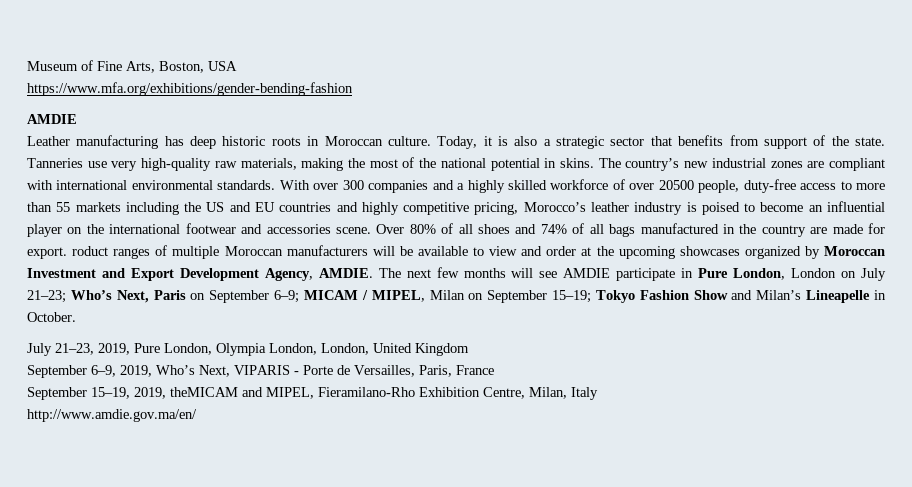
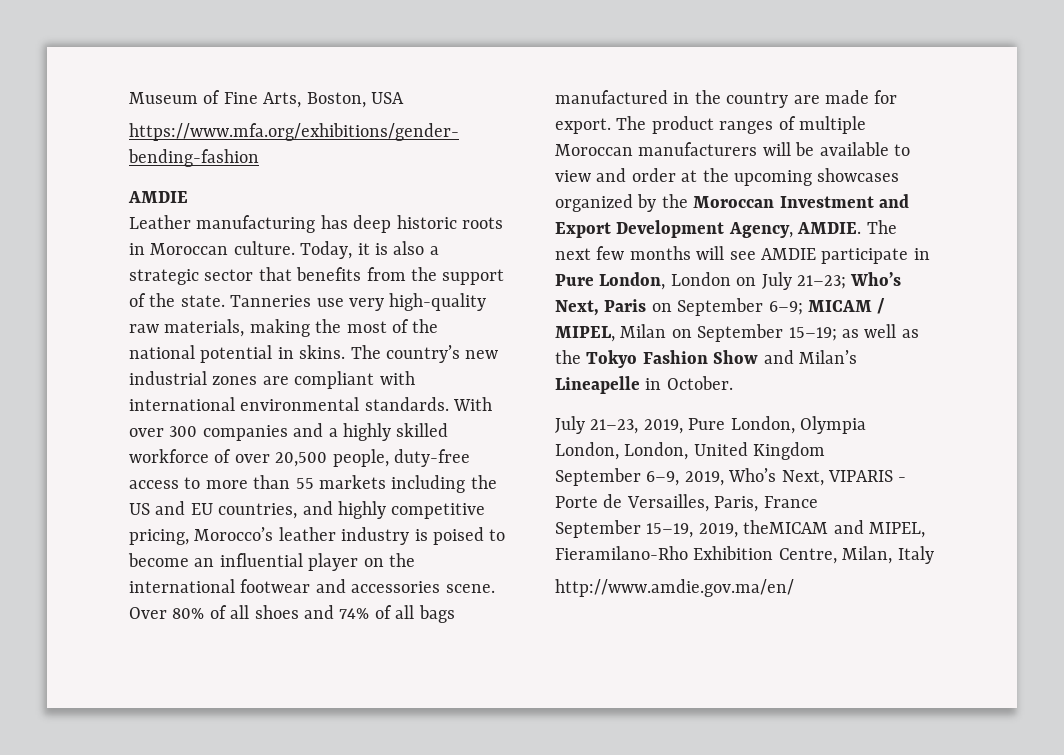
(759, 140) none -> [411,267,437,281] the
[658,180,694,190] 20500 -> [275,452,328,467] 20,500
[279,202,332,212] countries -> [218,503,298,519] countries,
[72,246,109,256] roduct -> [616,116,714,134] The product
(820, 252) none -> [661,194,688,208] the
(592, 296) none -> [842,324,919,338] [555,350,581,364] as well as the

